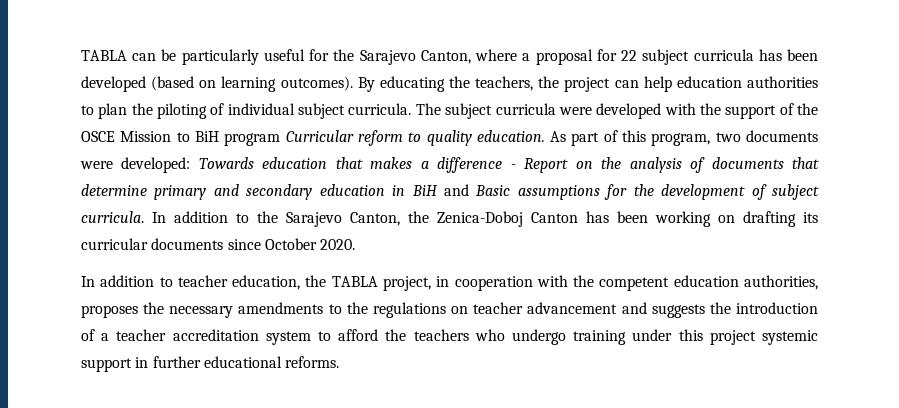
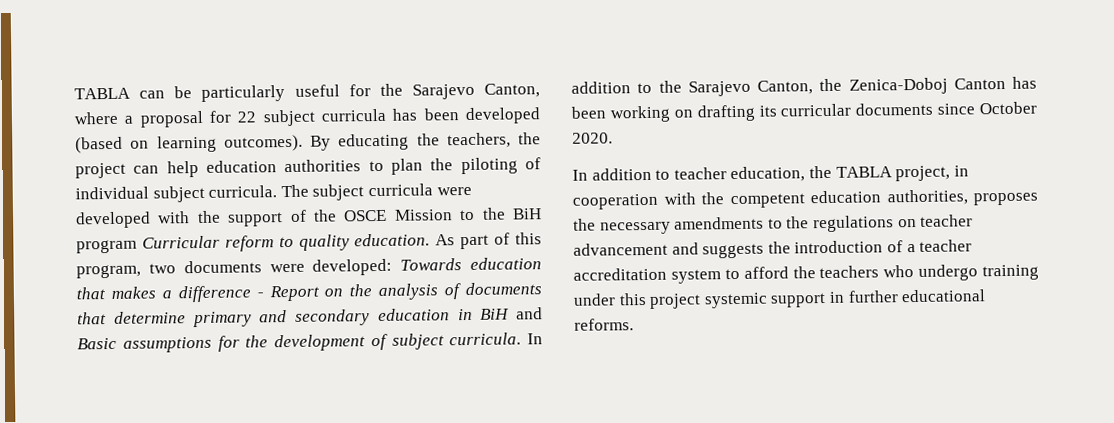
(190, 137) none -> [481,207,506,220] the

